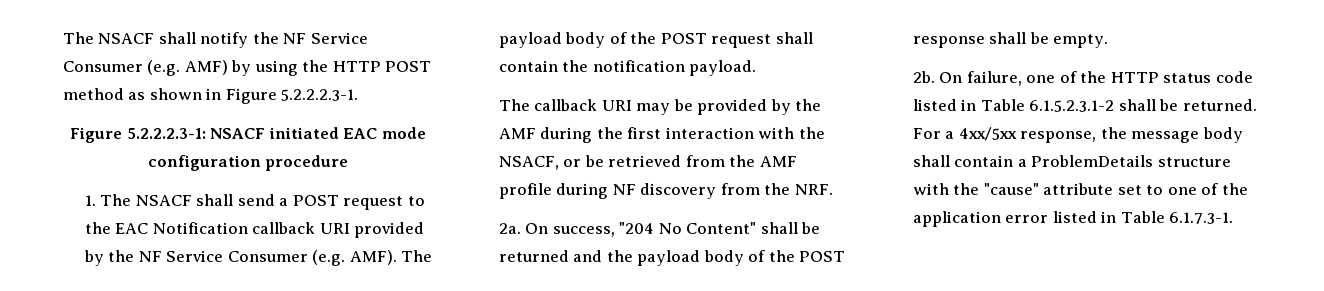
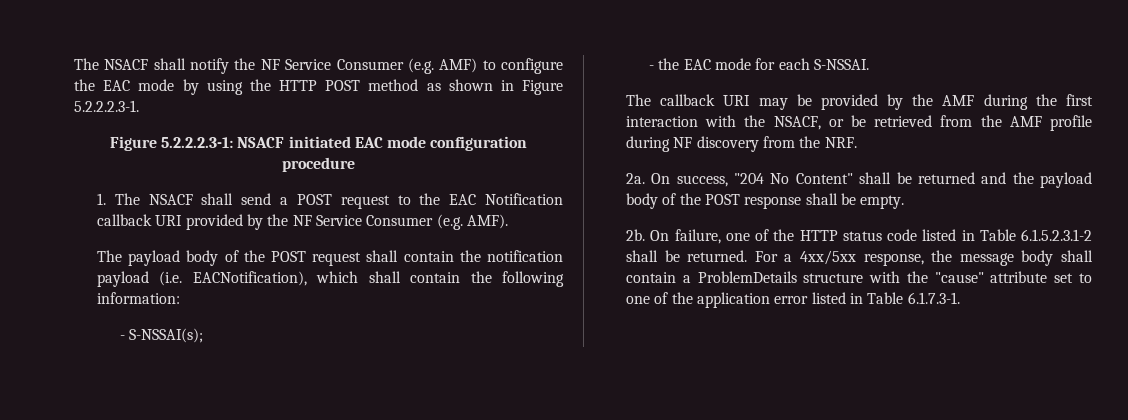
(228, 67) none -> [482,58,564,74] [74,79,175,91] to configure the EAC mode
(397, 257) none -> (508, 221) //
[689,60,757,76] payload. -> [97,271,564,287] [97,292,181,304] [120,328,204,343] [649,58,869,70] payload (i.e. EACNotification), which shall contain the following information: // - S-NSSAI(s); // - the EAC mode for each S-NSSAI.

